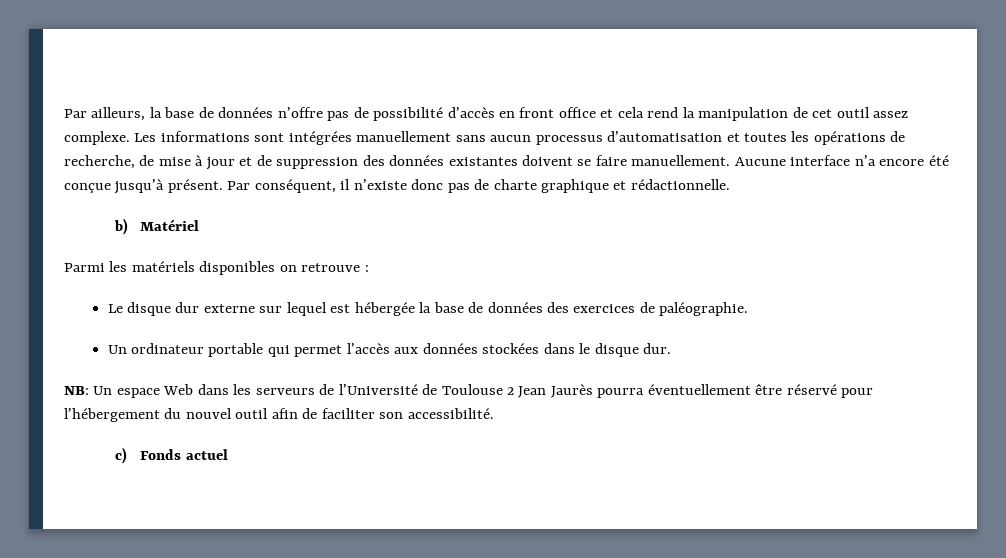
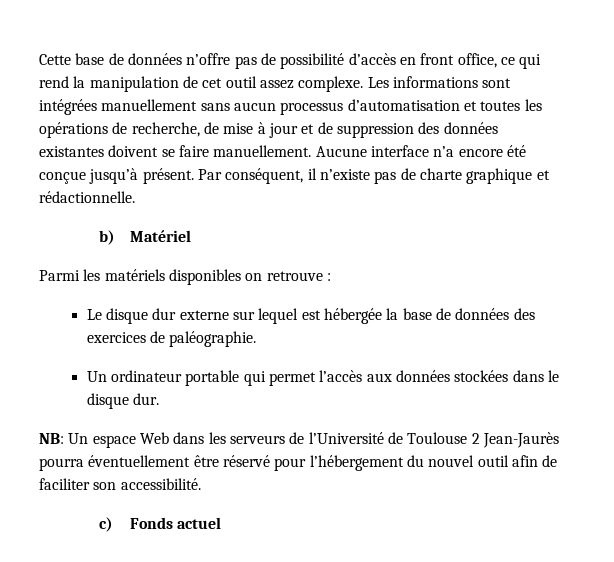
[64,107,162,121] Par ailleurs, la -> [39,54,71,65] Cette
[558,107,644,118] office et cela -> [457,53,542,69] office, ce qui
[411,179,444,190] donc -> (370, 174) none
[518,384,593,398] Jean Jaurès -> [482,432,559,448] Jean-Jaurès

